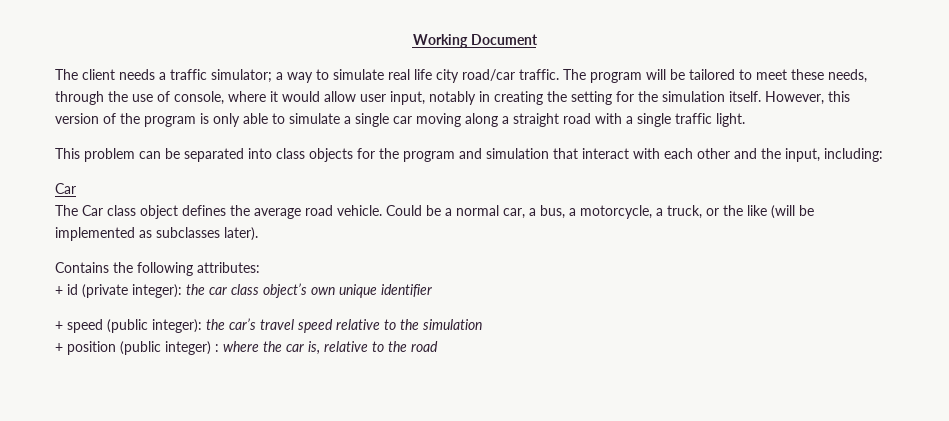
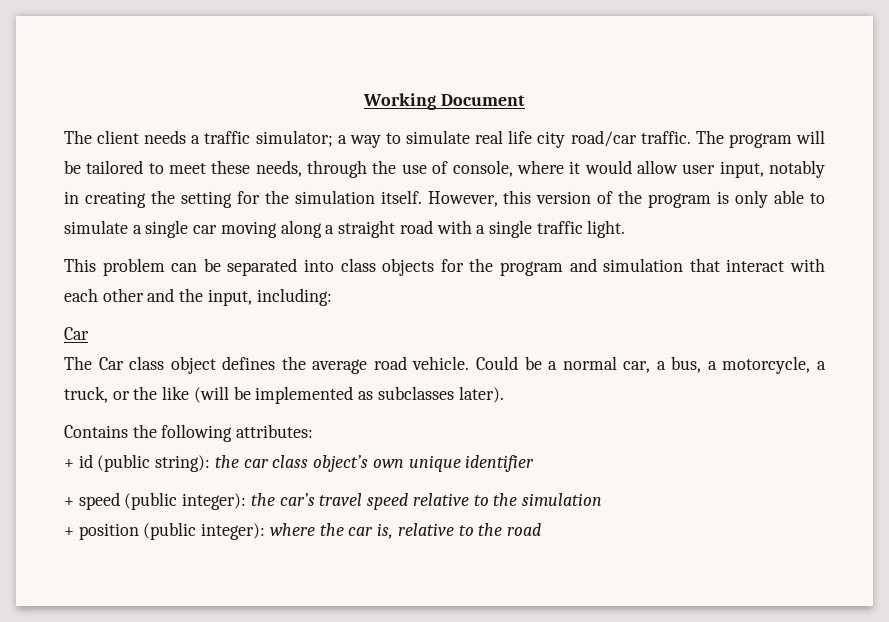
[82,284,182,298] (private integer): -> [97,454,211,472] (public string):
[165,341,219,355] integer) : -> [201,523,266,540] integer):

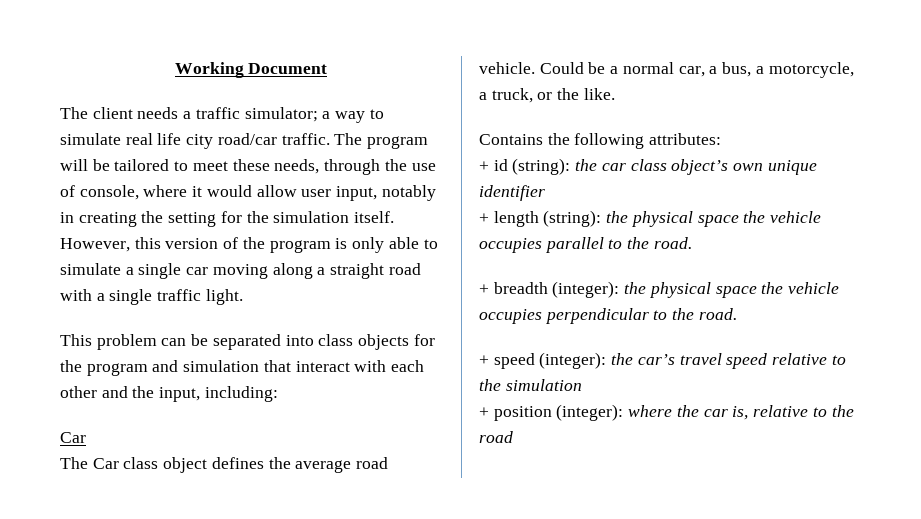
[162,386,504,404] like (will be implemented as subclasses later). -> [583,88,615,100] like.
[97,454,211,472] (public string): -> [512,158,571,175] (string):
(535, 463) none -> [479,210,822,227] [479,237,692,253] [479,281,840,298] [479,308,737,324] // + length (string): the physical space the vehicle occupies parallel to the road. // + breadth (integer): the physical space the vehicle occupies perpendicular to the road.
[124,492,247,510] (public integer): -> [539,352,607,369] (integer):
[143,522,266,540] (public integer): -> [556,404,624,421] (integer):

